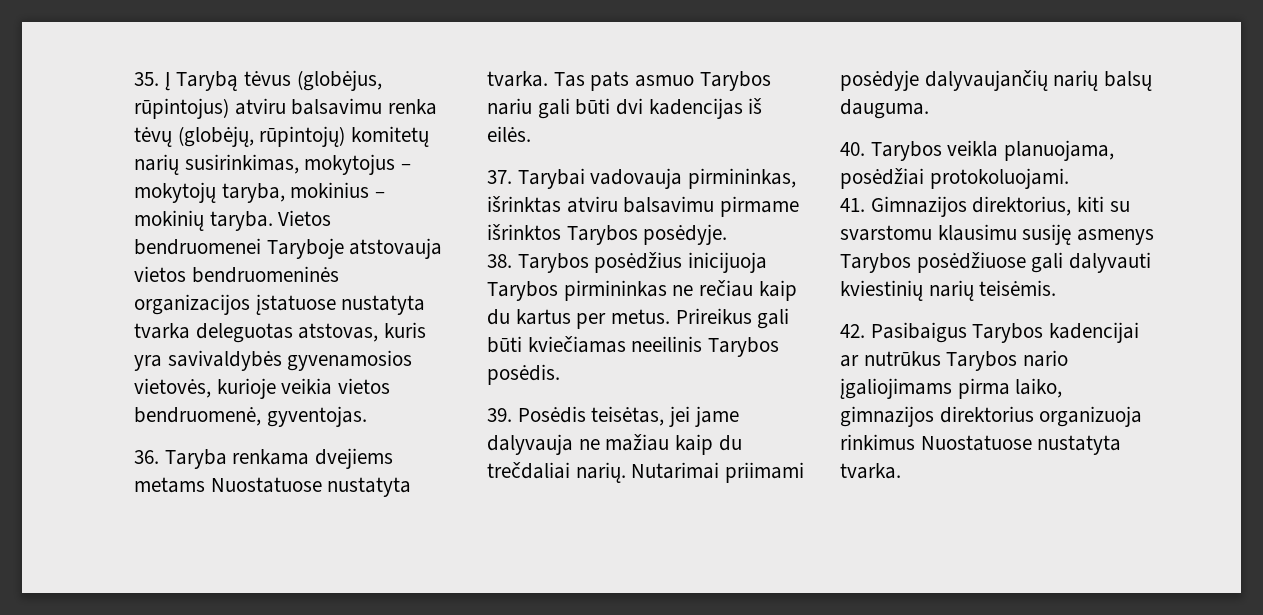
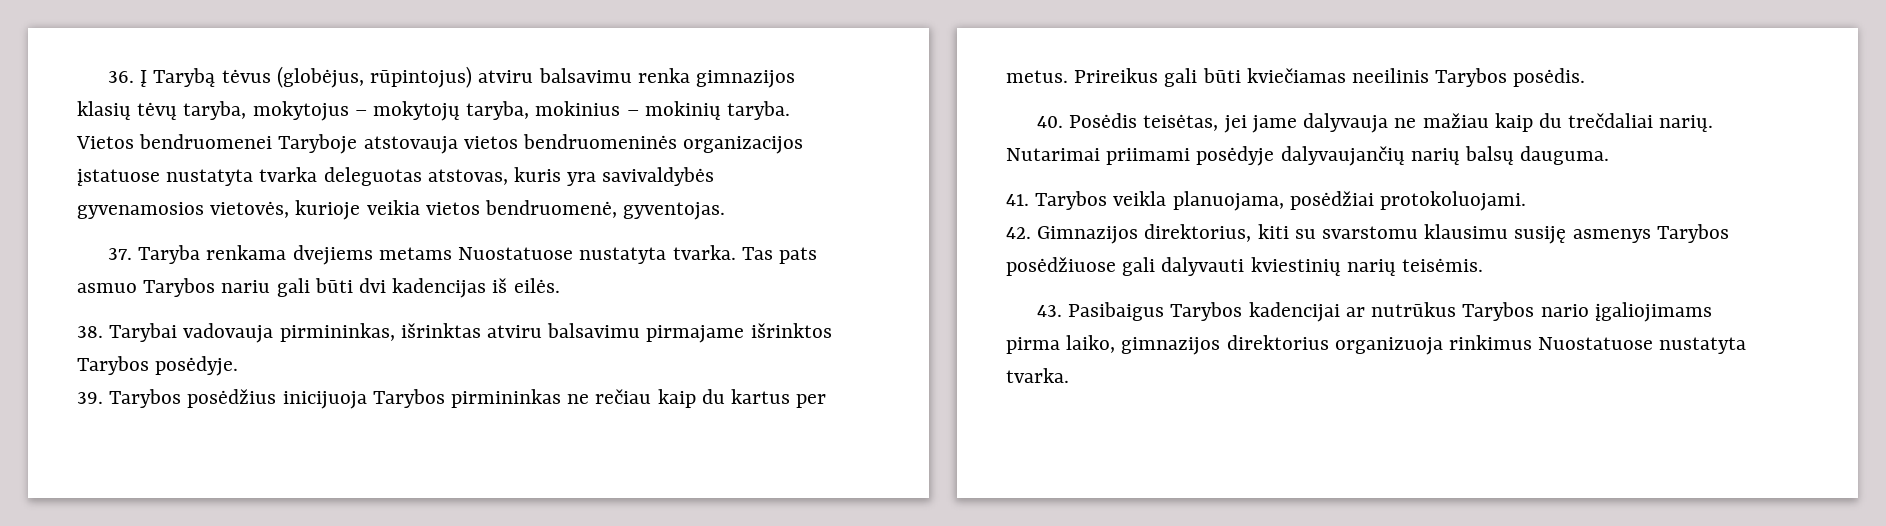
[134,72,159,86] 35. -> [108,71,135,83] 36.
[134,126,430,147] [134,154,299,175] tėvų (globėjų, rūpintojų) komitetų narių susirinkimas, -> [695,70,795,88] [77,101,247,120] gimnazijos klasių tėvų taryba,
[134,450,159,464] 36. -> [108,248,133,260] 37.
[487,170,512,184] 37. -> [77,326,103,338] 38.
[720,196,800,217] pirmame -> [646,325,745,343] pirmajame
[487,254,512,268] 38. -> [77,392,103,404] 39.
[487,408,512,422] 39. -> [1037,116,1064,128] 40.
[840,142,865,156] 40. -> [1006,194,1029,206] 41.
[840,198,865,212] 41. -> [1006,227,1031,239] 42.
[840,324,865,338] 42. -> [1037,305,1063,317] 43.

